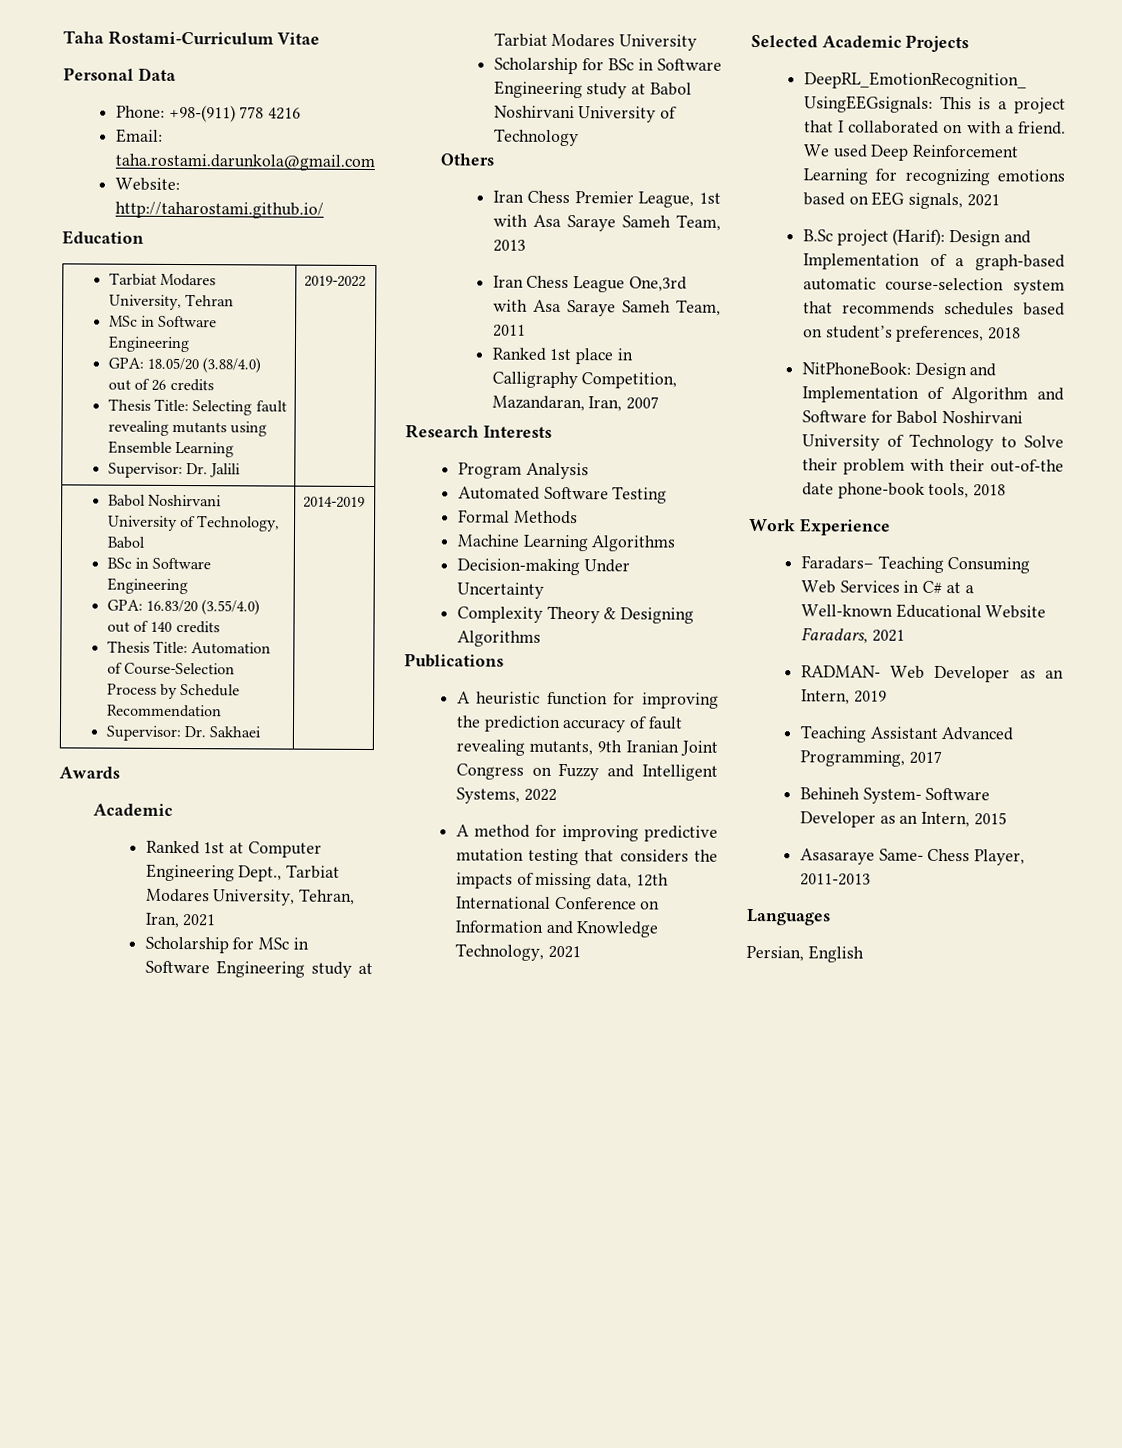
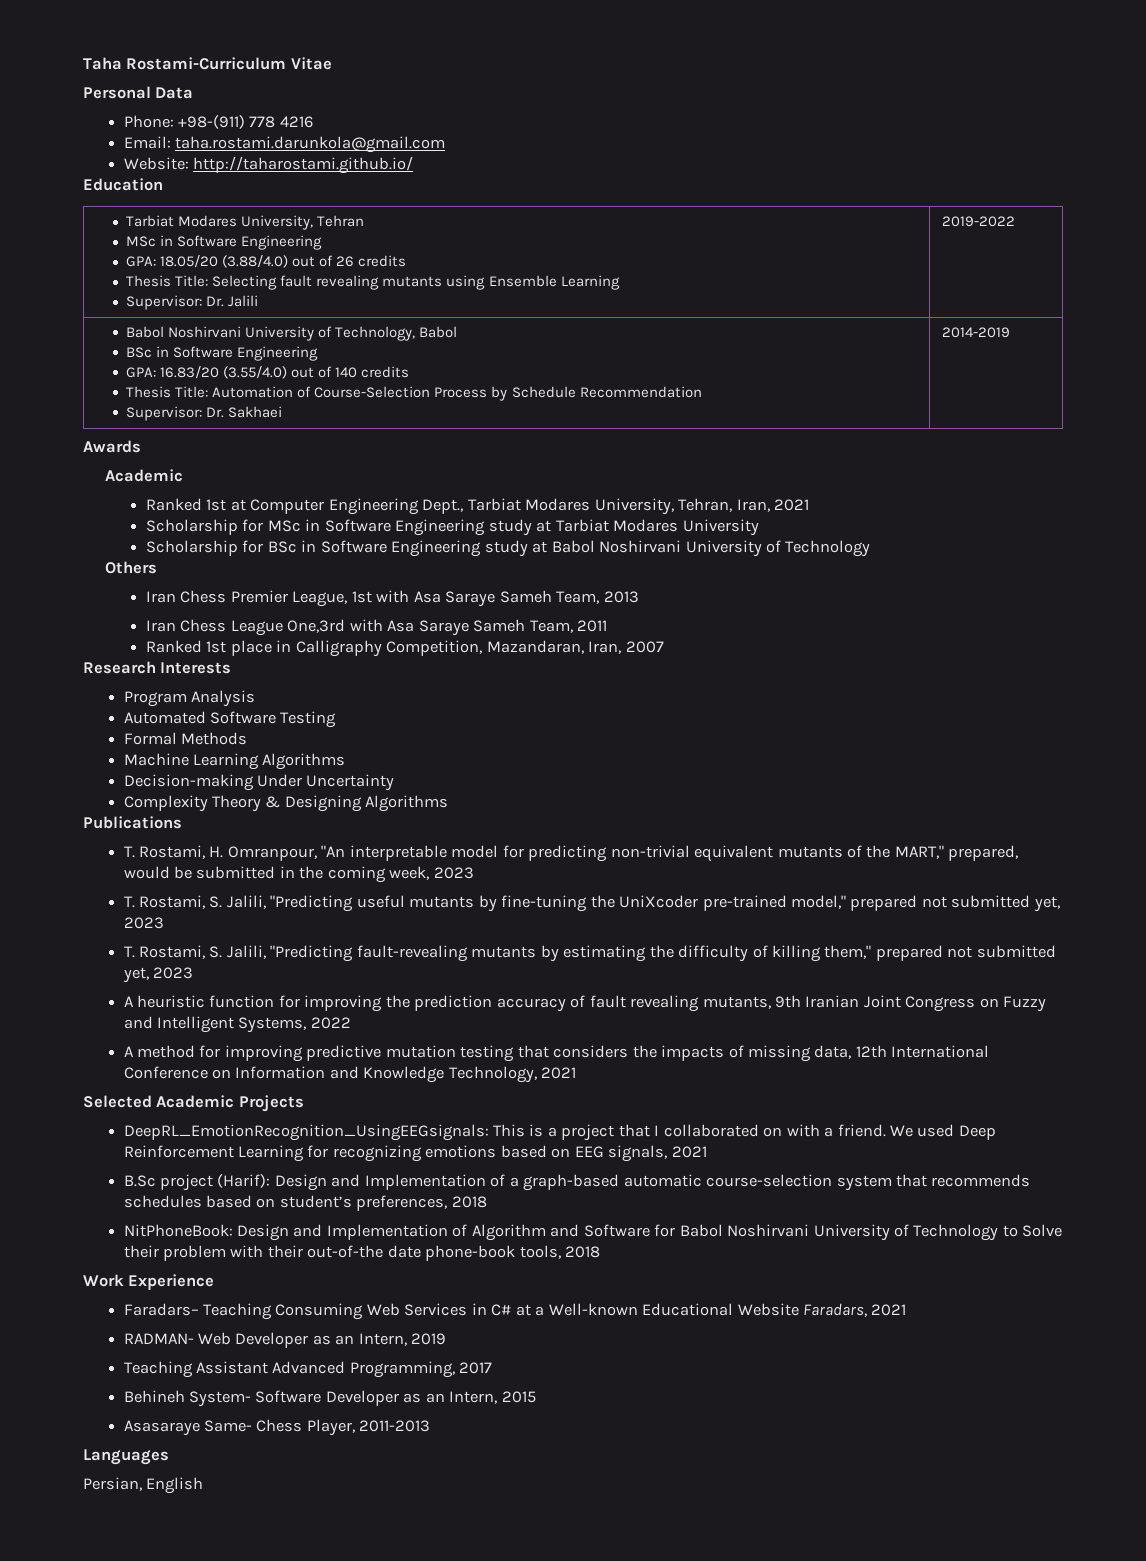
(504, 660) none -> [123,845,1019,862] [123,866,474,883] [123,895,1060,912] [123,917,164,929] [123,945,1056,962] [122,967,194,983] // T. Rostami, H. Omranpour, "An interpretable model for predicting non-trivial equivalent mutants of the MART," prepared, would be submitted in the coming week, 2023 // T. Rostami, S. Jalili, "Predicting useful mutants by fine-tuning the UniXcoder pre-trained model," prepared not submitted yet, 2023 // T. Rostami, S. Jalili, "Predicting fault-revealing mutants by estimating the difficulty of killing them," prepared not submitted yet, 2023

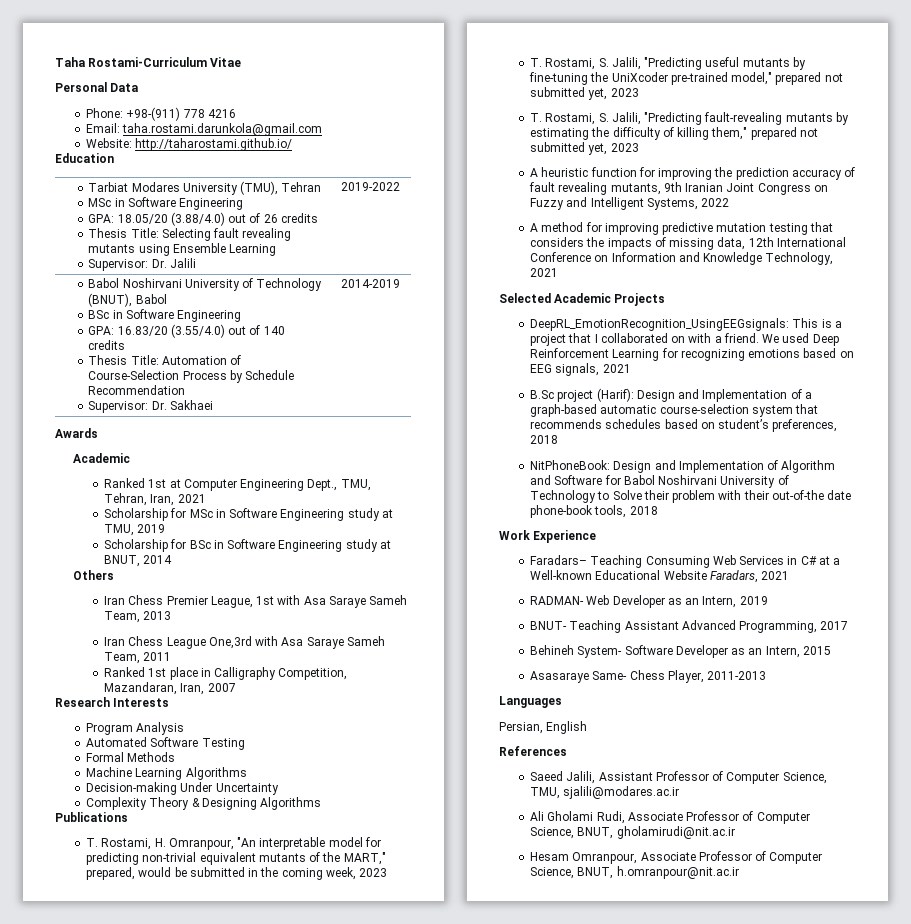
[241,215,314,230] University, -> [182,181,279,195] University (TMU),
[335,326,416,341] Technology, -> [256,278,323,291] [88,293,133,307] Technology (BNUT),
[467,498,674,515] Tarbiat Modares University, -> [340,479,371,491] TMU,
[555,519,759,536] Tarbiat Modares University -> [104,524,166,536] TMU, 2019
[551,540,871,557] Babol Noshirvani University of Technology -> [104,555,173,567] BNUT, 2014
(447, 1339) none -> [530,621,568,630] BNUT-
(204, 1485) none -> [499,746,567,756] [530,771,827,784] [530,786,680,799] [530,811,810,824] [530,826,735,839] [530,851,823,864] [530,866,739,879] // References // Saeed Jalili, Assistant Professor of Computer Science, TMU, sjalili@modares.ac.ir // Ali Gholami Rudi, Associate Professor of Computer Science, BNUT, gholamirudi@nit.ac.ir // Hesam Omranpour, Associate Professor of Computer Science, BNUT, h.omranpour@nit.ac.ir

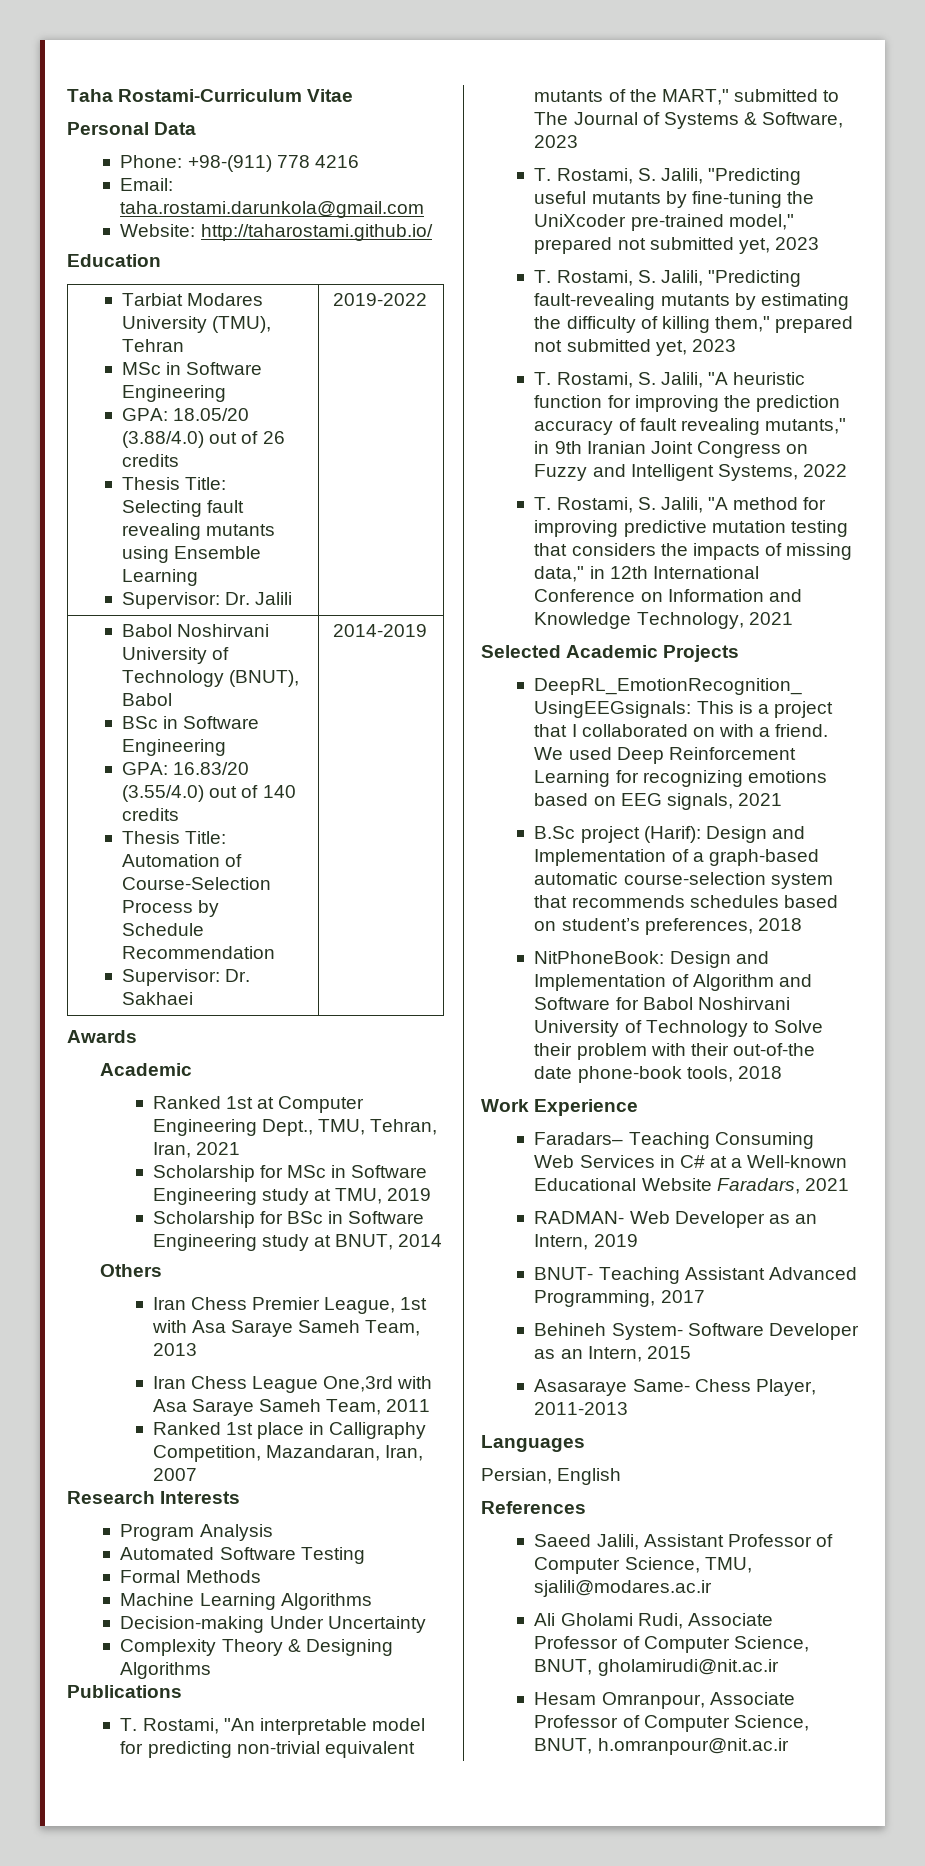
[154,838,234,850] H. Omranpour, -> (219, 1726) none
[86,867,356,880] prepared, would be submitted in the coming week, -> [733,89,840,102] [534,112,844,129] submitted to The Journal of Systems & Software,
[530,168,539,177] A -> [534,372,728,388] T. Rostami, S. Jalili, "A
[610,183,661,195] mutants, -> [764,418,846,434] [534,441,550,454] mutants," in
[530,223,539,232] A -> [534,497,728,513] T. Rostami, S. Jalili, "A
[717,237,746,250] data, -> [534,566,605,582] data," in

